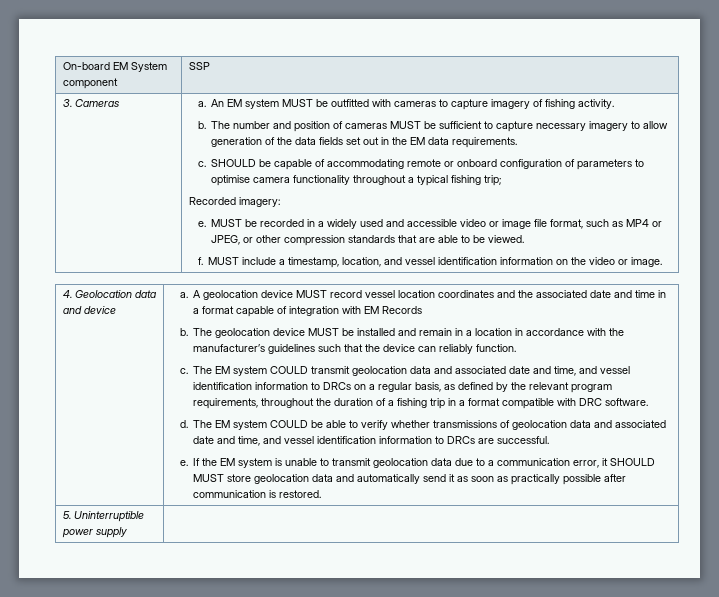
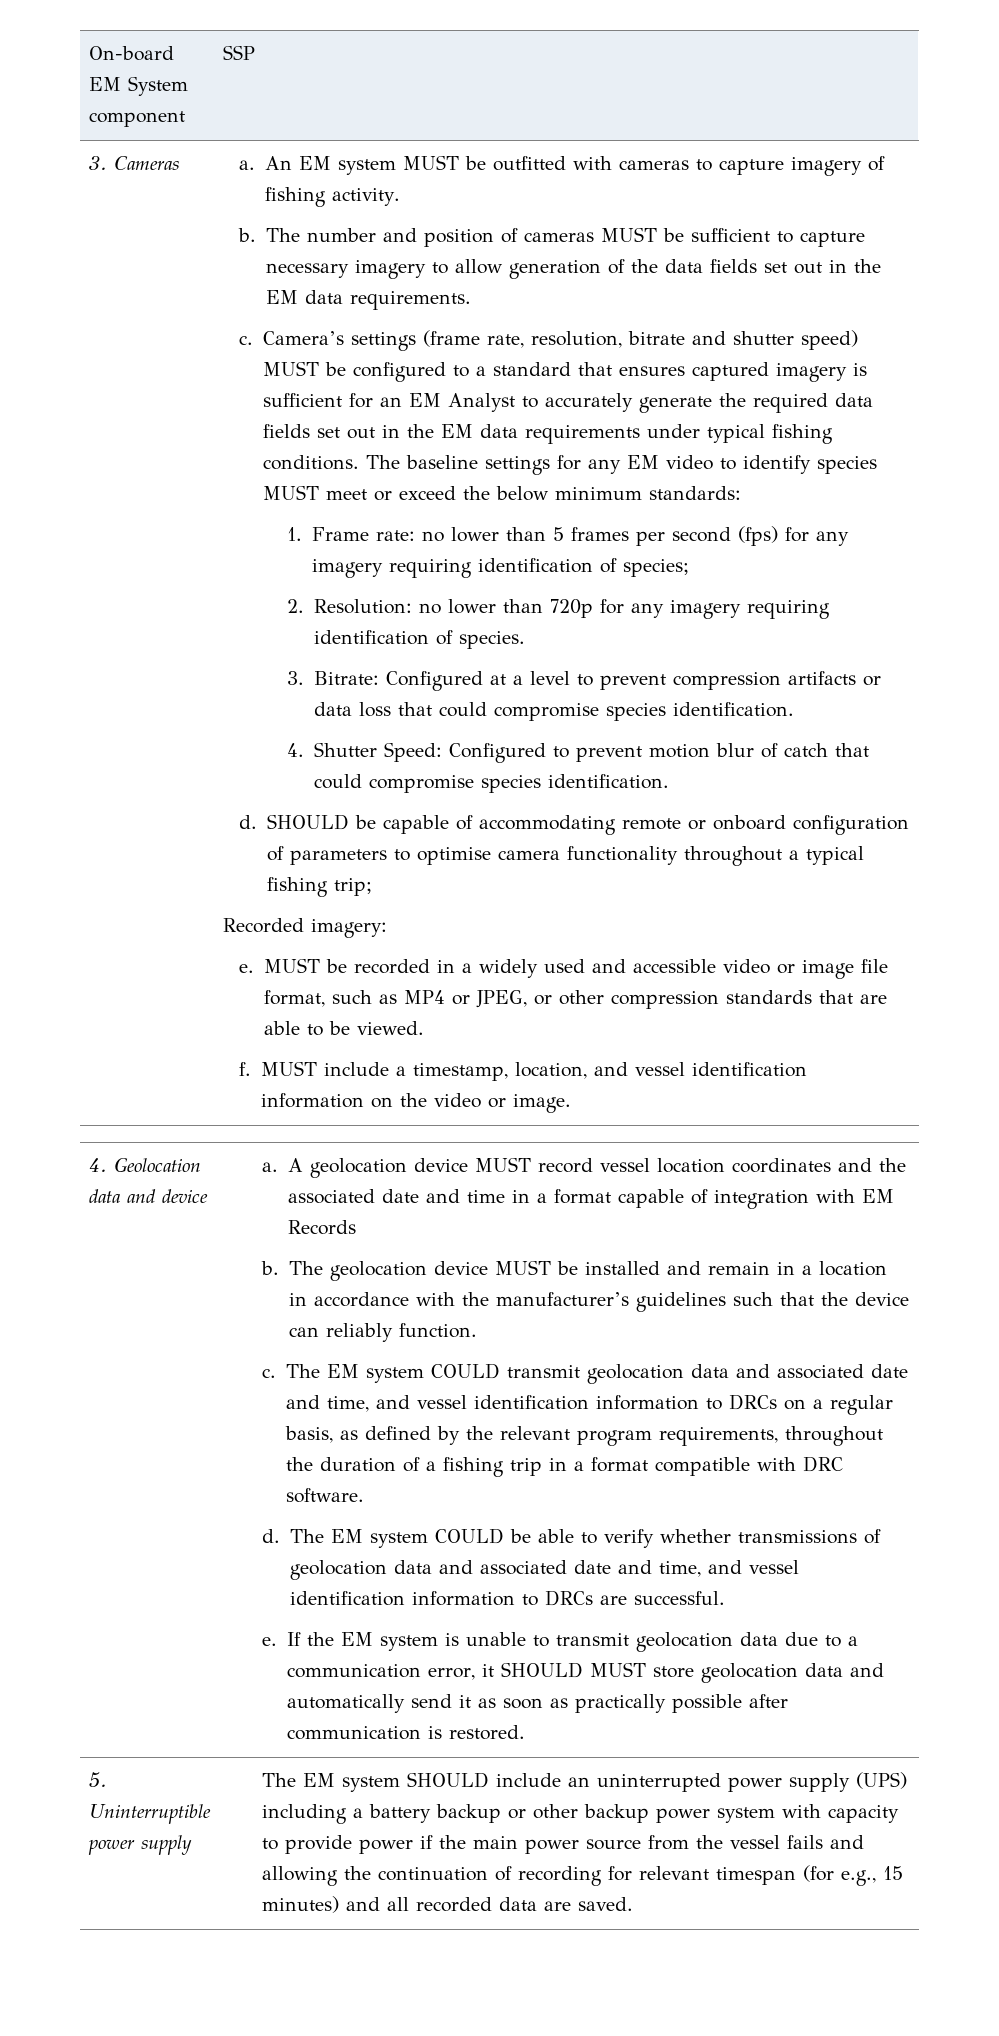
(206, 164) none -> [262,330,858,351] [262,361,867,382] [262,393,873,413] [262,424,833,444] [262,455,877,475] [262,485,741,501] [287,526,849,546] [311,558,689,578] [287,599,830,619] [313,630,525,649] [287,671,881,691] [313,702,794,721] [287,742,869,763] [313,774,669,793] [238,815,257,829] Camera’s settings (frame rate, resolution, bitrate and shutter speed) MUST be configured to a standard that ensures captured imagery is sufficient for an EM Analyst to accurately generate the required data fields set out in the EM data requirements under typical fishing conditions. The baseline settings for any EM video to identify species MUST meet or exceed the below minimum standards: // 1. Frame rate: no lower than 5 frames per second (fps) for any imagery requiring identification of species; // 2. Resolution: no lower than 720p for any imagery requiring identification of species. // 3. Bitrate: Configured at a level to prevent compression artifacts or data loss that could compromise species identification. // 4. Shutter Speed: Configured to prevent motion blur of catch that could compromise species identification. // d.
(127, 532) none -> [261,1772,907,1792] [261,1804,899,1824] [261,1835,864,1854] [261,1865,903,1886] [261,1896,633,1913] The EM system SHOULD include an uninterrupted power supply (UPS) including a battery backup or other backup power system with capacity to provide power if the main power source from the vessel fails and allowing the continuation of recording for relevant timespan (for e.g., 15 minutes) and all recorded data are saved.

